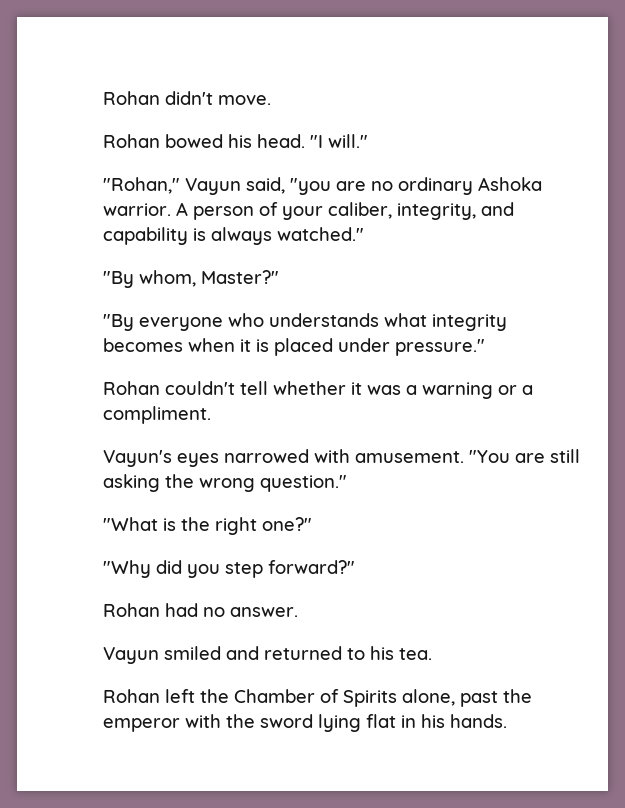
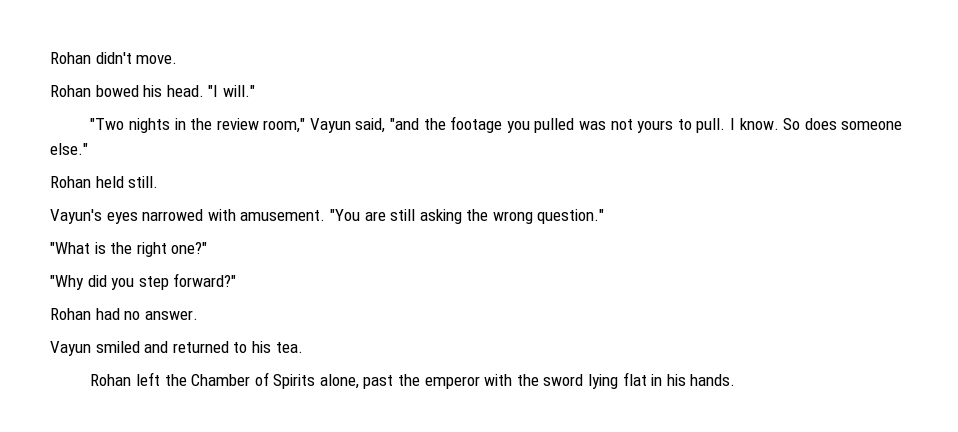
[103,177,542,195] [103,202,514,220] [103,227,364,245] [103,270,279,288] [103,313,507,331] [103,338,485,356] [103,381,533,399] [103,406,211,424] "Rohan," Vayun said, "you are no ordinary Ashoka warrior. A person of your caliber, integrity, and capability is always watched." // "By whom, Master?" // "By everyone who understands what integrity becomes when it is placed under pressure." // Rohan couldn't tell whether it was a warning or a compliment. -> [90,116,903,133] [50,143,88,155] [50,176,159,188] "Two nights in the review room," Vayun said, "and the footage you pulled was not yours to pull. I know. So does someone else." // Rohan held still.

